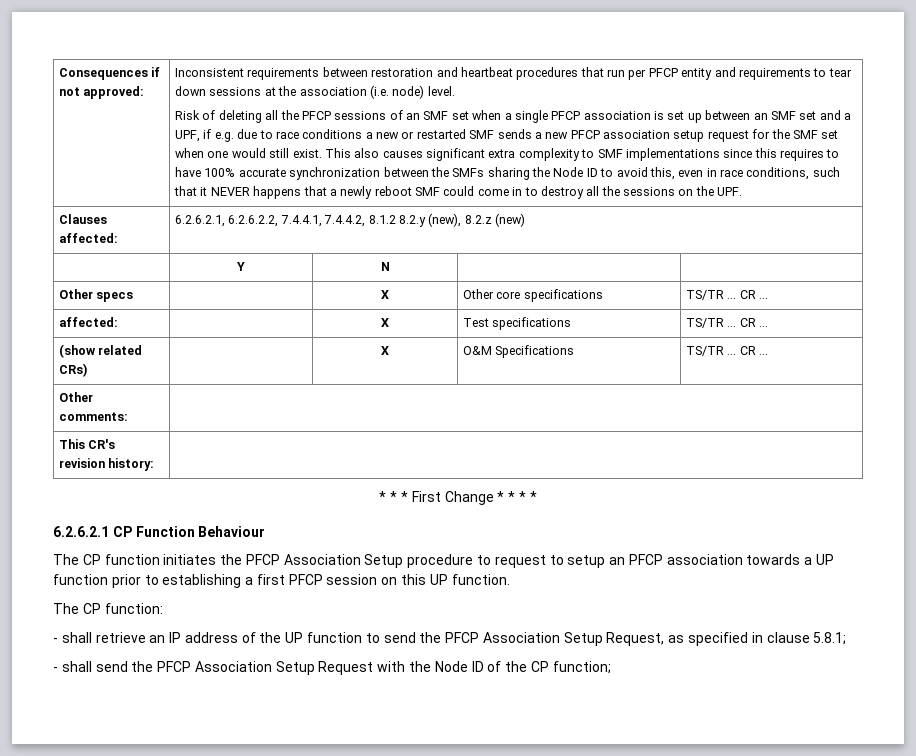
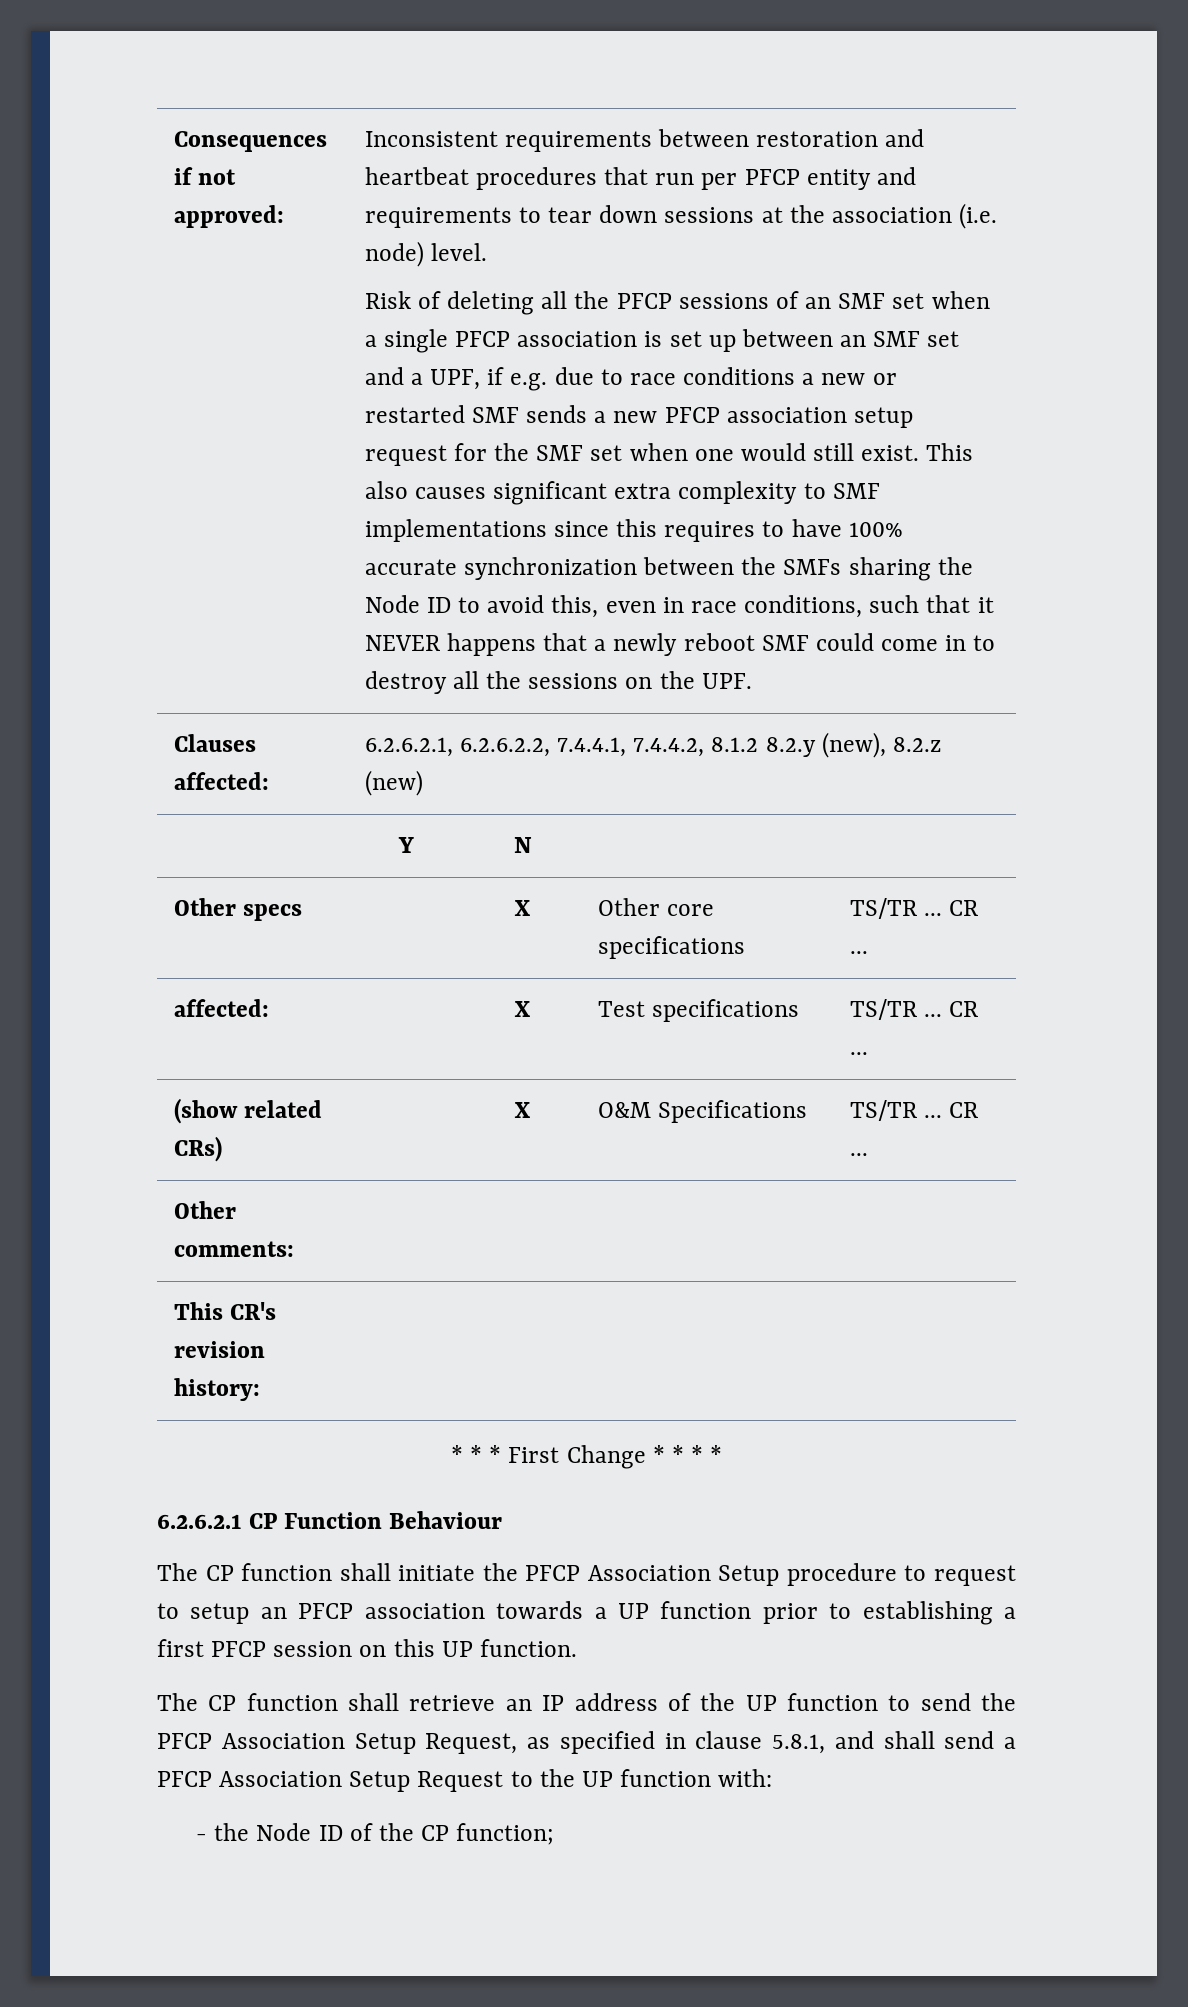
[163,554,217,565] initiates -> [339,1563,476,1581] shall initiate
[104,603,163,614] [53,638,58,643] function: // - -> [246,1693,338,1711] function
[813,632,847,645] [53,667,58,672] 5.8.1; // - -> [772,1731,874,1754] 5.8.1, and
[131,661,154,672] the -> [1004,1737,1016,1749] a
[377,661,406,672] with -> [510,1769,773,1787] [196,1834,208,1841] to the UP function with: // -

